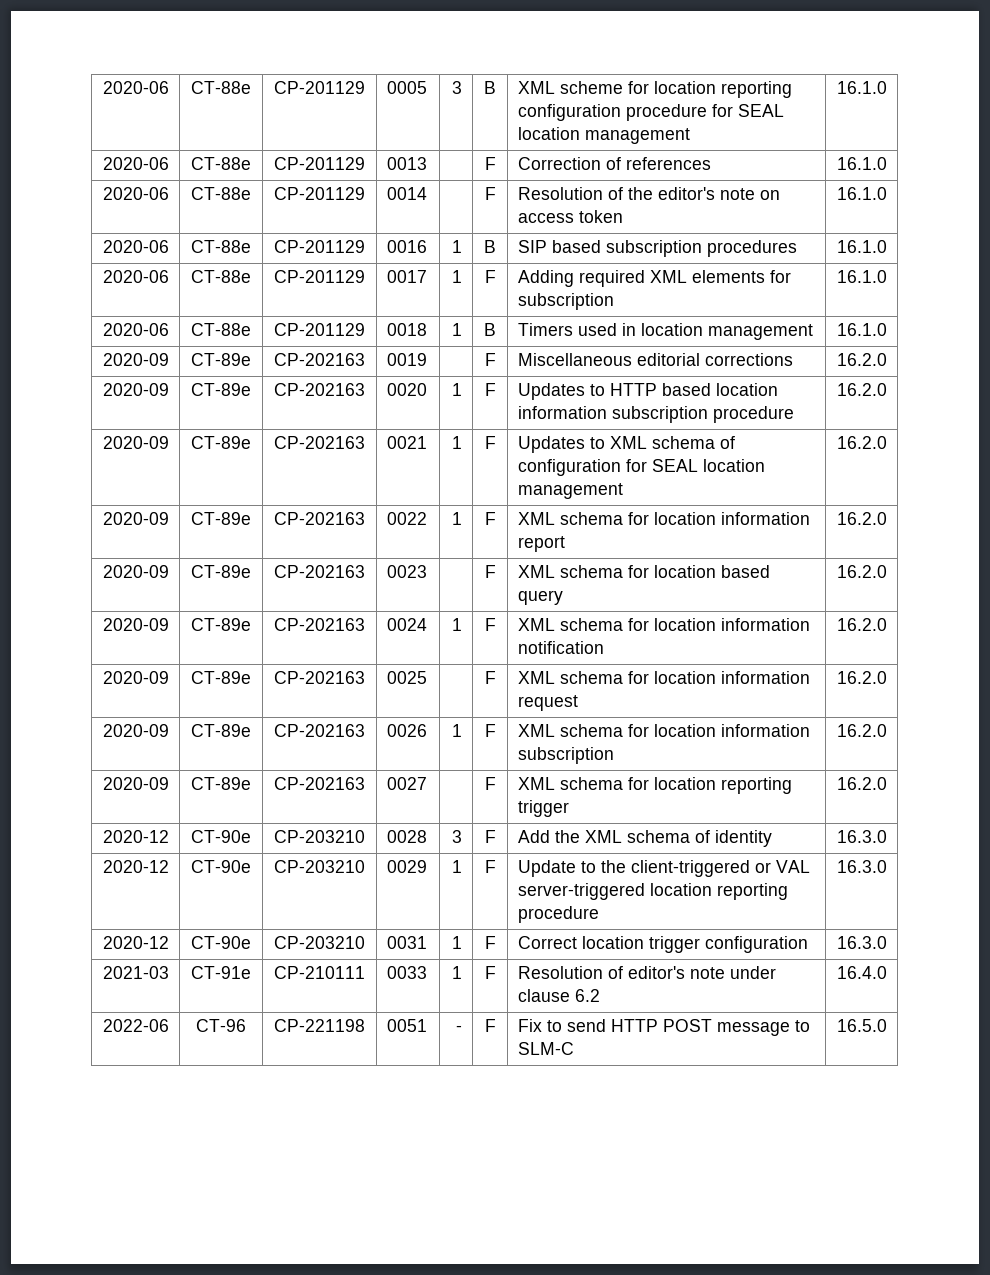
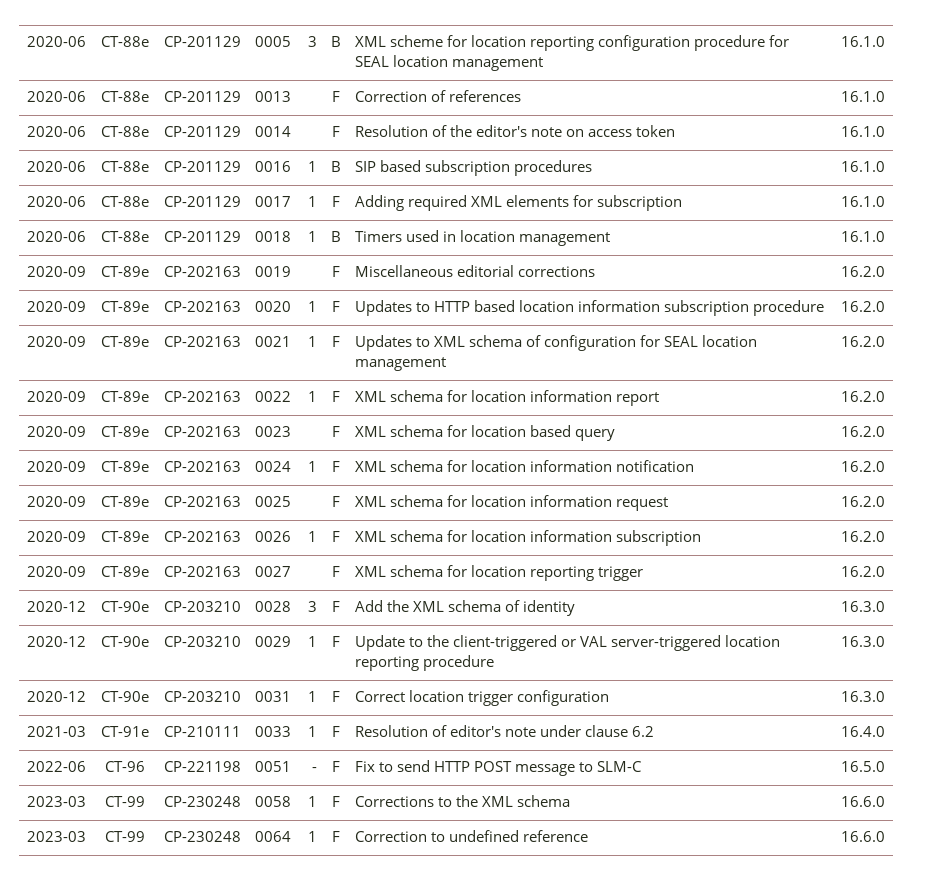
(887, 1025) none -> [27,796,86,807] [105,796,145,807] [164,796,241,807] [255,796,292,807] [307,796,317,807] [332,796,340,807] [355,795,571,807] [840,796,885,807] [27,831,86,842] [105,831,145,842] [164,831,241,842] [255,831,292,842] [307,831,317,842] [332,831,340,842] [355,830,589,842] [840,831,885,842] // 2023-03 | CT-99 | CP-230248 | 0058 | 1 | F | Corrections to the XML schema | 16.6.0 // 2023-03 | CT-99 | CP-230248 | 0064 | 1 | F | Correction to undefined reference | 16.6.0

